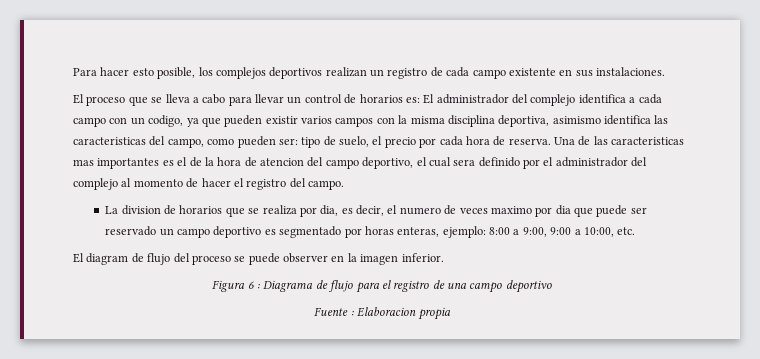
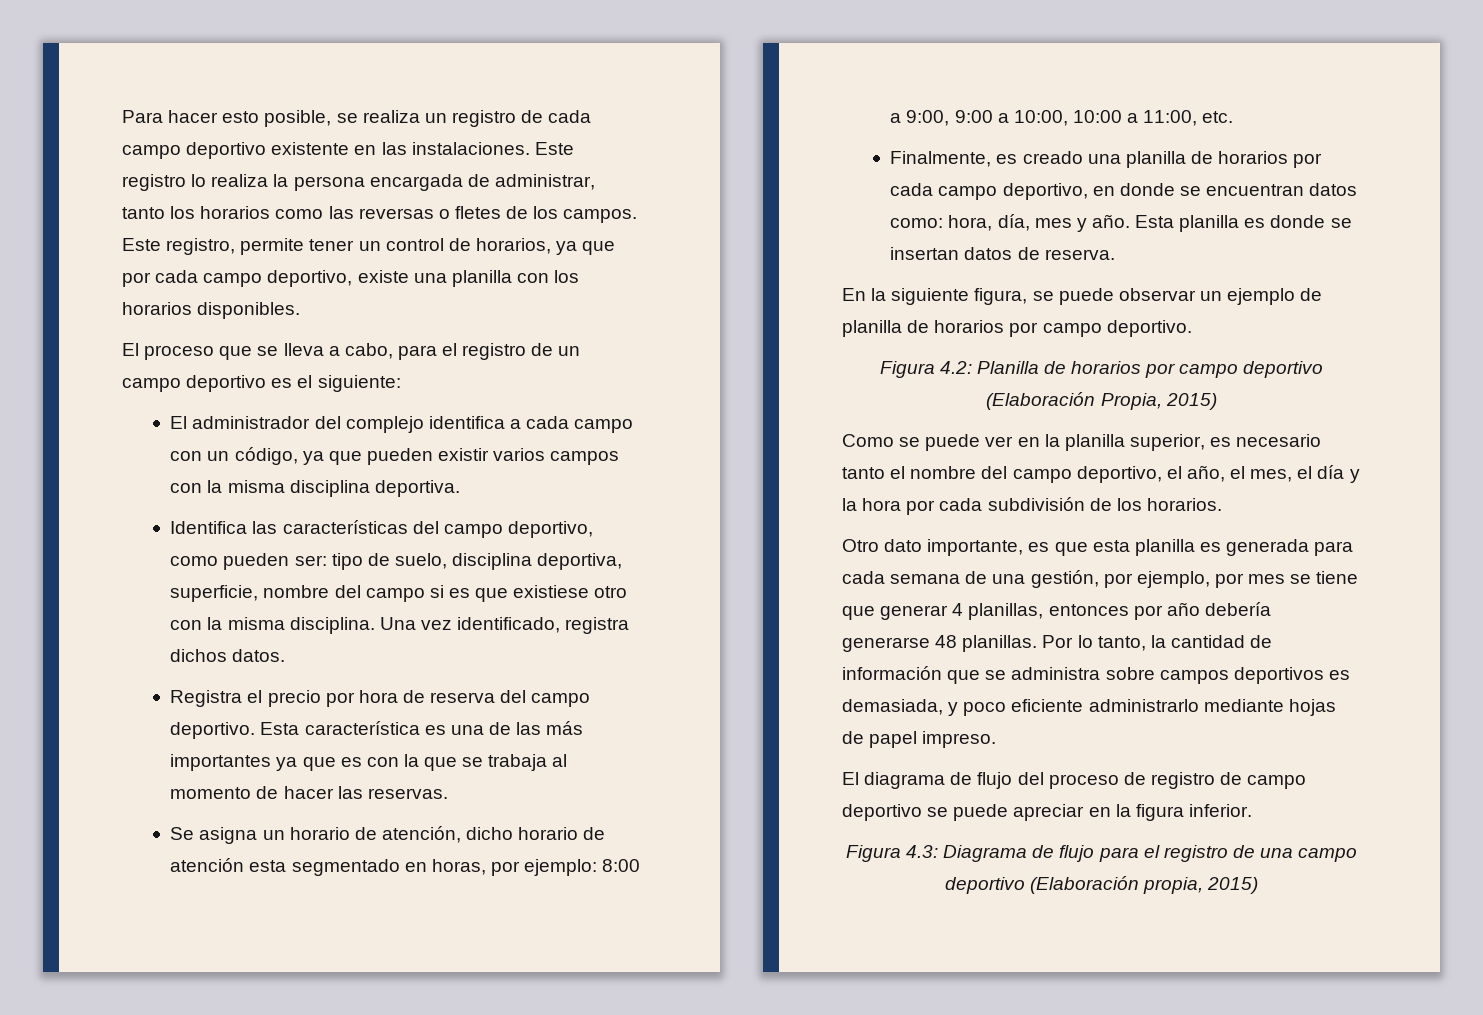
[198,67,367,79] los complejos deportivos realizan -> [336,110,420,123] se realiza
(506, 74) none -> [186,142,267,159] deportivo
[575,70,593,77] sus -> [381,142,407,155] las
(665, 71) none -> [534,142,574,155] [122,174,595,191] [122,206,638,223] [122,238,616,255] [122,270,580,287] [122,302,301,319] Este registro lo realiza la persona encargada de administrar, tanto los horarios como las reversas o fletes de los campos. Este registro, permite tener un control de horarios, ya que por cada campo deportivo, existe una planilla con los horarios disponibles.
[202,94,420,106] cabo para llevar un control de horarios es: -> [344,343,581,360] [122,375,401,392] cabo, para el registro de un campo deportivo es el siguiente: //
[148,115,184,127] codigo, -> [234,447,298,465] código,
[498,115,669,127] [73,136,204,148] deportiva, asimismo identifica las caracteristicas del campo, -> [374,480,460,497] [170,520,593,538] deportiva. // Identifica las características del campo deportivo,
(369, 141) none -> [452,553,623,570] [170,585,628,602] [170,617,630,634] [170,649,286,662] [170,690,243,707] disciplina deportiva, superficie, nombre del campo si es que existiese otro con la misma disciplina. Una vez identificado, registra dichos datos. // Registra
[439,136,685,146] [73,157,648,169] [73,178,344,190] [105,205,647,217] [105,226,440,238] cada hora de reserva. Una de las caracteristicas mas importantes es el de la hora de atencion del campo deportivo, el cual sera definido por el administrador del complejo al momento de hacer el registro del campo. // La division de horarios que se realiza por dia, es decir, el numero de veces maximo por dia que puede ser reservado un campo deportivo es segmentado por horas enteras, -> [358,690,591,707] [170,721,584,739] [170,754,568,771] [170,786,448,799] [170,826,606,844] [170,858,520,876] hora de reserva del campo deportivo. Esta característica es una de las más importantes ya que es con la que se trabaja al momento de hacer las reservas. // Se asigna un horario de atención, dicho horario de atención esta segmentado en horas, por
[617,227,636,235] [73,253,129,265] etc. // El diagram -> [1072,110,1234,126] [890,151,1323,168] [890,183,1358,200] [890,214,1352,232] [890,247,1115,260] [842,288,1323,305] [842,320,1192,337] [879,361,1324,378] [986,392,1217,410] [842,434,1322,451] [842,465,1360,483] [842,497,1222,515] [842,539,1354,556] [842,570,1359,588] [842,602,1271,620] [842,635,1273,652] [842,666,1350,684] [842,699,1336,716] [842,731,997,748] [842,772,946,789] 10:00 a 11:00, etc. // Finalmente, es creado una planilla de horarios por cada campo deportivo, en donde se encuentran datos como: hora, día, mes y año. Esta planilla es donde se insertan datos de reserva. // En la siguiente figura, se puede observar un ejemplo de planilla de horarios por campo deportivo. // Figura 4.2: Planilla de horarios por campo deportivo (Elaboración Propia, 2015) // Como se puede ver en la planilla superior, es necesario tanto el nombre del campo deportivo, el año, el mes, el día y la hora por cada subdivisión de los horarios. // Otro dato importante, es que esta planilla es generada para cada semana de una gestión, por ejemplo, por mes se tiene que generar 4 planillas, entonces por año debería generarse 48 planillas. Por lo tanto, la cantidad de información que se administra sobre campos deportivos es demasiada, y poco eficiente administrarlo mediante hojas de papel impreso. // El diagrama
[234,253,399,265] se puede observer en la imagen -> [1123,772,1307,789] [842,804,1184,821] de registro de campo deportivo se puede apreciar en la figura
[247,281,260,289] 6 : -> [905,845,938,858] 4.3:
[314,307,451,320] // Fuente : Elaboracion propia -> [1029,876,1259,894] (Elaboración propia, 2015)

